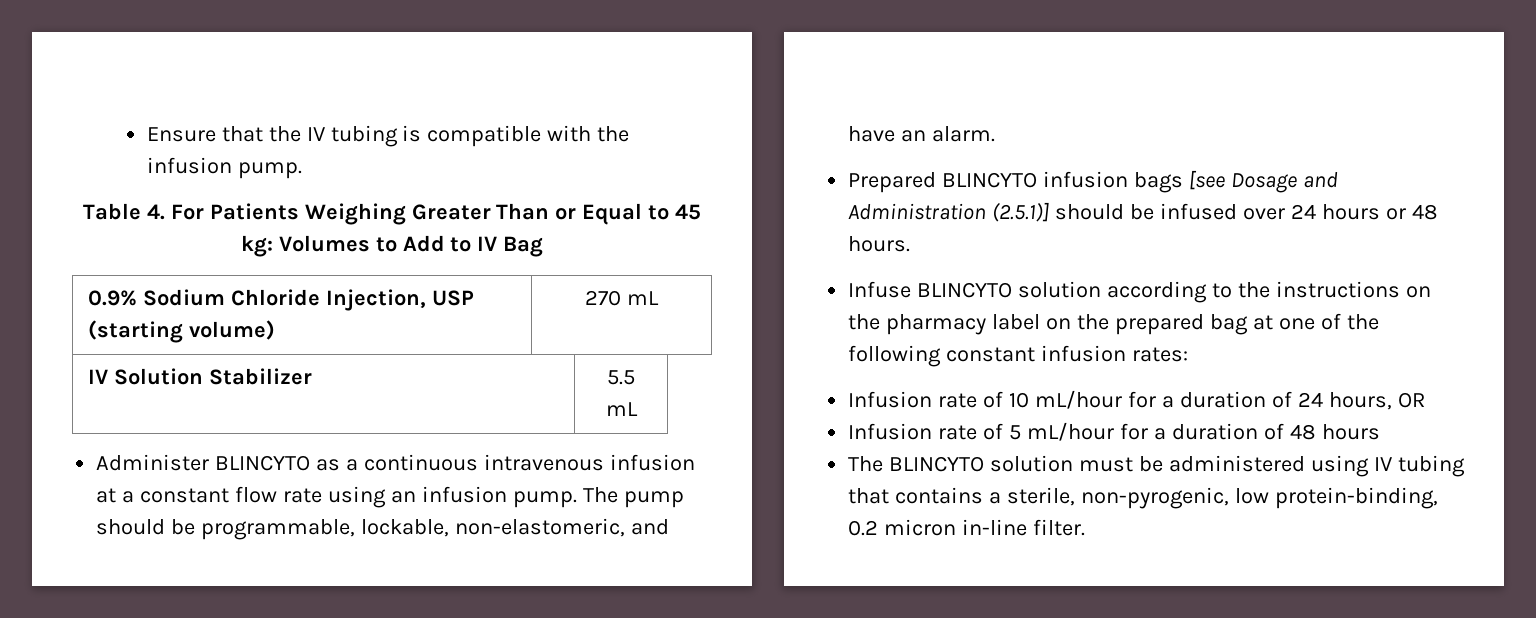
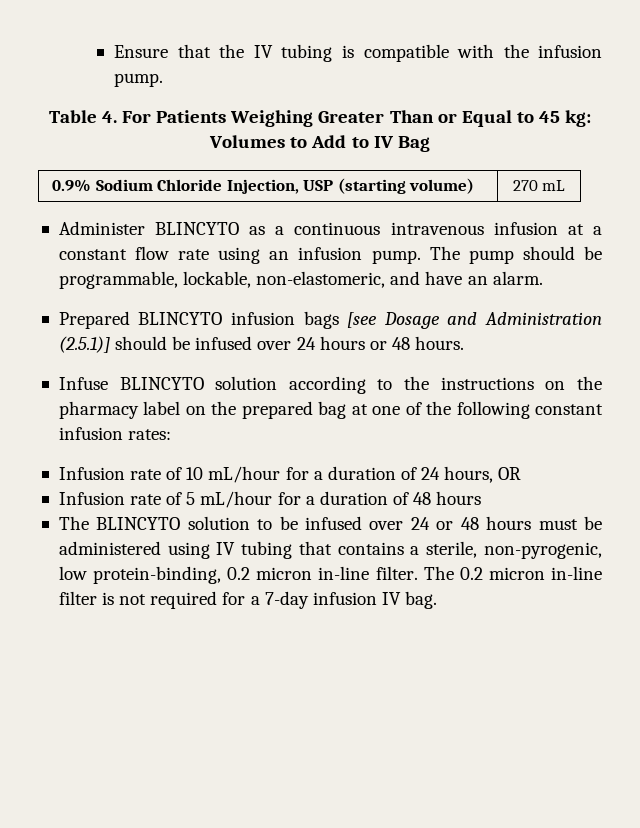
[88,368,313,385] [607,370,635,385] [605,402,638,416] // IV Solution Stabilizer | 5.5 mL -> (566, 185) none
(1074, 463) none -> [257,516,532,530] to be infused over 24 or 48 hours
(1086, 527) none -> [423,566,602,580] [58,591,438,609] The 0.2 micron in-line filter is not required for a 7-day infusion IV bag.

